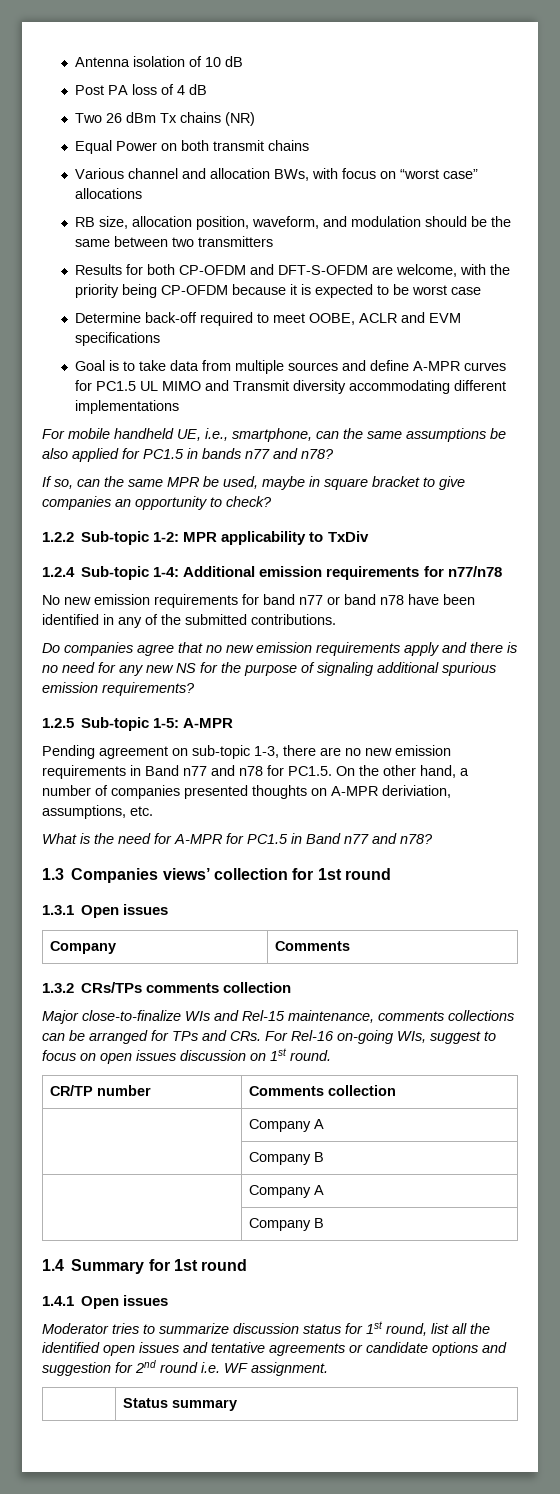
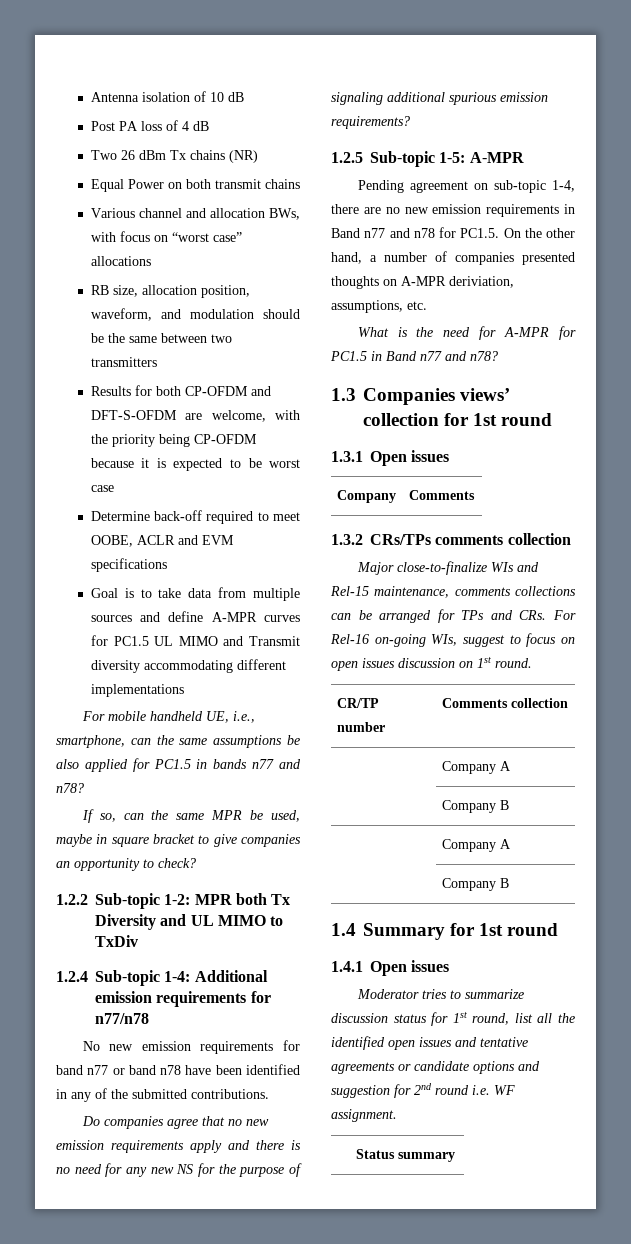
[221,531,307,545] applicability -> [235,893,291,905] [95,914,266,930] both Tx Diversity and UL MIMO
[254,746,279,758] 1-3, -> [552,180,575,192] 1-4,

